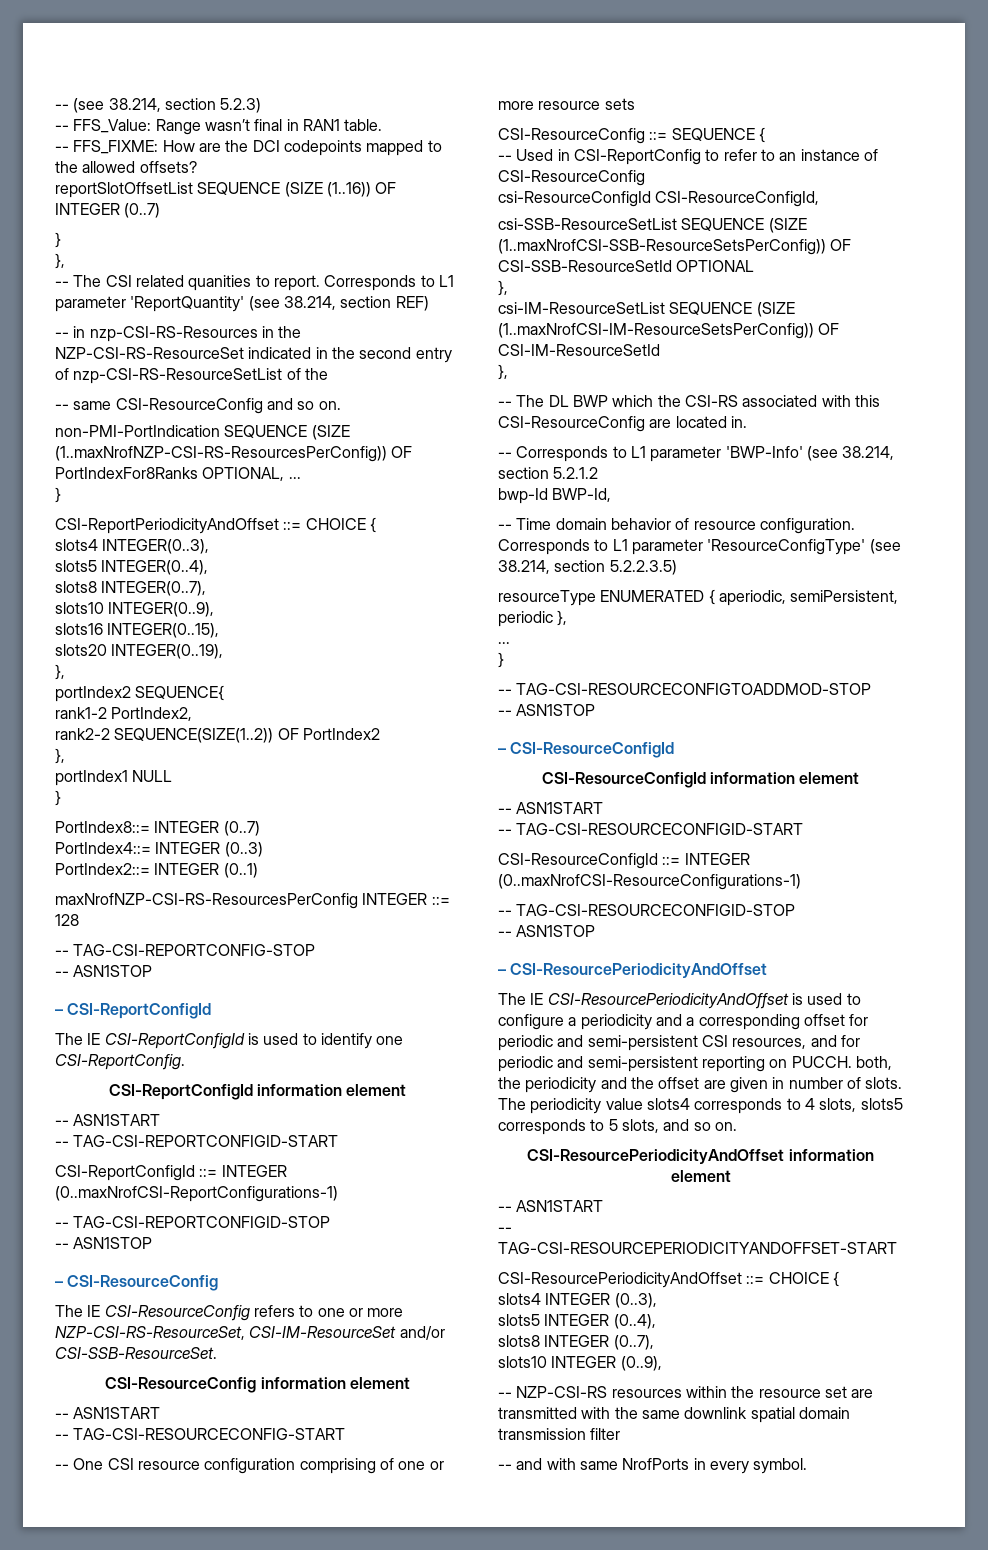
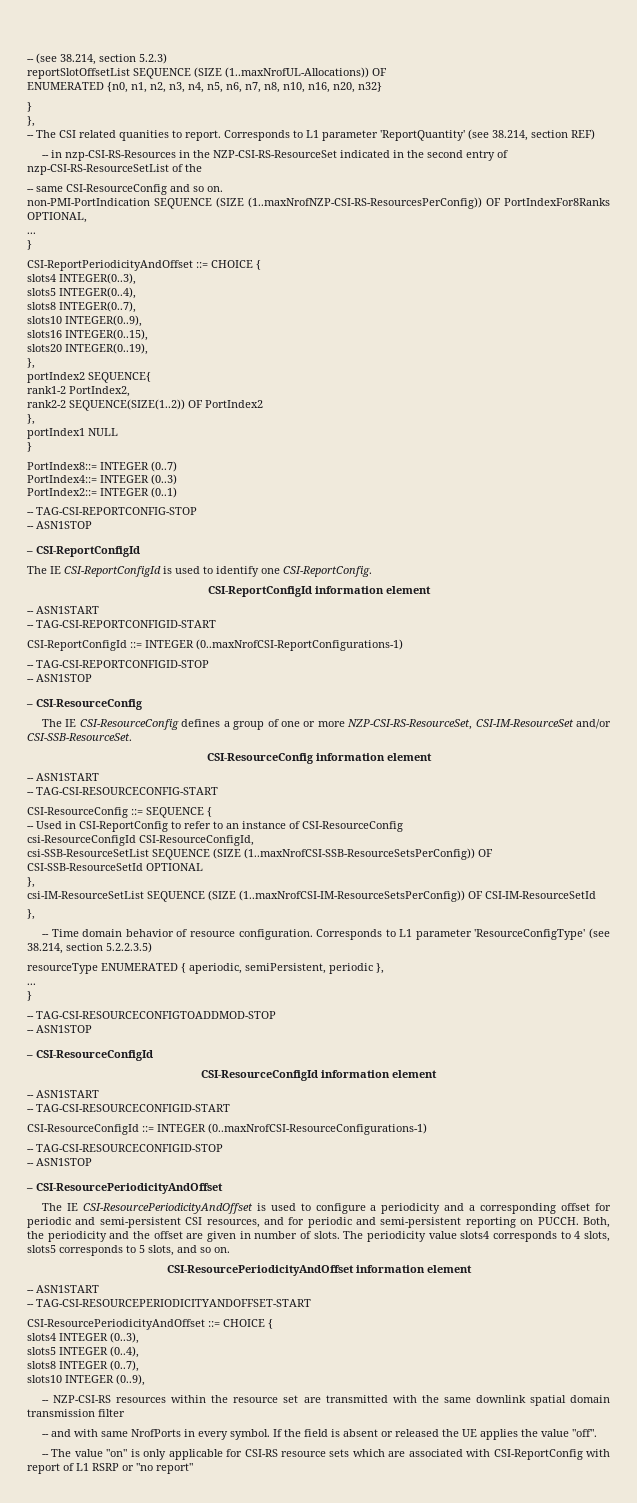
[55,119,383,135] [55,140,442,156] [55,161,197,173] // -- FFS_Value: Range wasn’t final in RAN1 table. // -- FFS_FIXME: How are the DCI codepoints mapped to the allowed offsets? -> (167, 58) none
[326,182,397,197] [55,203,161,218] (1..16)) OF INTEGER (0..7) -> [225,67,387,78] [27,82,382,93] (1..maxNrofUL-Allocations)) OF // ENUMERATED {n0, n1, n2, n3, n4, n5, n6, n7, n8, n10, n16, n20, n32}
(285, 474) none -> (87, 217) //
[55,893,450,909] [55,914,79,926] // maxNrofNZP-CSI-RS-ResourcesPerConfig INTEGER ::= 128 -> (177, 492) none
[253,1305,314,1317] refers to -> [181,719,279,730] defines a group of
[55,1458,444,1474] [498,98,635,110] // -- One CSI resource configuration comprising of one or more resource sets -> (218, 791) none
[498,395,880,407] [498,416,747,432] [498,446,895,462] [498,467,599,479] [498,488,612,504] // -- The DL BWP which the CSI-RS associated with this CSI-ResourceConfig are located in. // -- Corresponds to L1 parameter 'BWP-Info' (see 38.214, section 5.2.1.2 // bwp-Id BWP-Id, -> (35, 914) none
[855,1056,892,1070] both, -> [582,1217,610,1228] Both,
(808, 1466) none -> [273,1429,598,1440] [42,1449,611,1460] [27,1463,193,1474] If the field is absent or released the UE applies the value "off". // -- The value "on" is only applicable for CSI-RS resource sets which are associated with CSI-ReportConfig with report of L1 RSRP or "no report"

